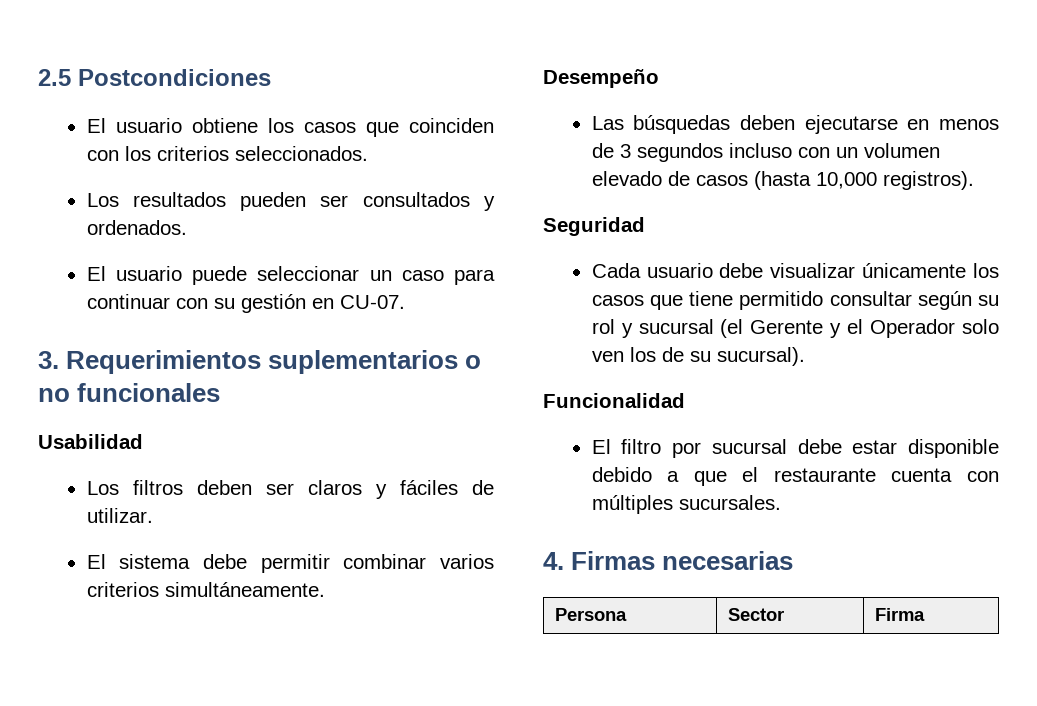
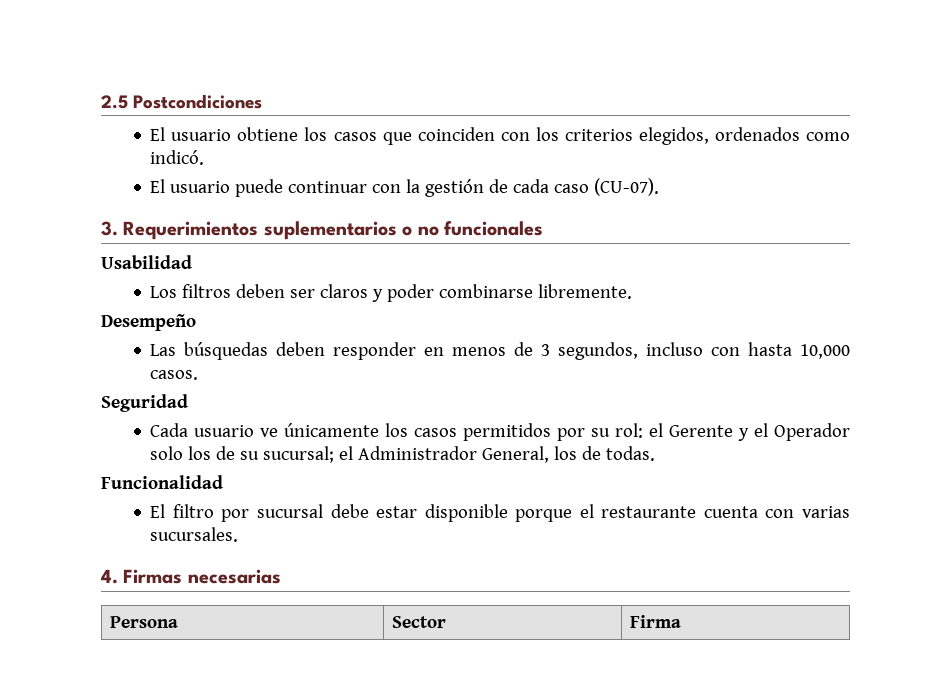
[234,146,368,161] [86,192,496,211] [86,220,187,235] [86,266,495,285] [86,294,405,313] seleccionados. // Los resultados pueden ser consultados y ordenados. // El usuario puede seleccionar un caso para continuar con su gestión en CU-07. -> [638,127,851,145] [150,150,205,165] [150,178,660,197] elegidos, ordenados como indicó. // El usuario puede continuar con la gestión de cada caso (CU-07).
[399,480,494,495] [86,508,153,523] [86,554,494,573] [86,582,325,597] fáciles de utilizar. // El sistema debe permitir combinar varios criterios simultáneamente. -> [387,284,633,302] poder combinarse libremente.
[804,115,898,134] ejecutarse -> [333,342,417,360] responder
[636,143,723,162] segundos -> [558,342,639,360] segundos,
[835,143,940,158] [591,171,974,190] un volumen elevado de casos (hasta 10,000 registros). -> [748,342,851,359] [150,370,199,380] hasta 10,000 casos.
[719,263,856,278] debe visualizar -> [260,428,279,437] ve
[649,291,999,310] [591,319,744,338] que tiene permitido consultar según su rol y sucursal (el -> [463,423,664,441] permitidos por su rol: el
[591,351,624,362] ven -> (184, 453) none
[716,347,805,366] sucursal). -> [263,446,656,463] sucursal; el Administrador General, los de todas.
[591,467,727,486] debido a que -> [515,509,573,522] porque
[591,495,673,514] múltiples -> [802,506,851,518] varias

